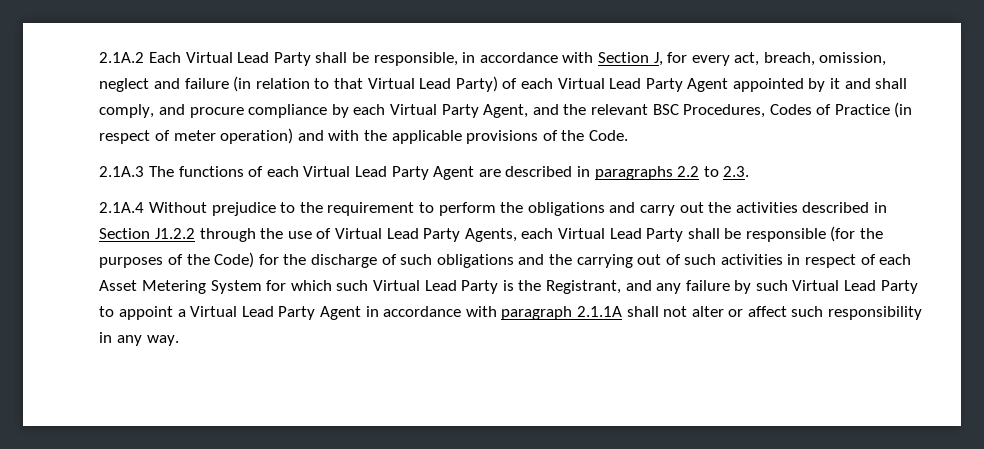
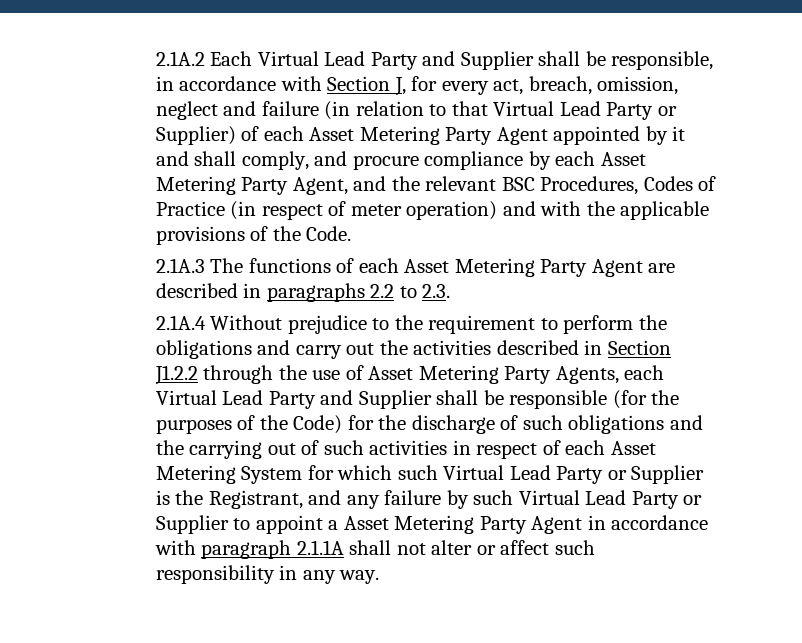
(311, 59) none -> [422,51,534,70] and Supplier
[455,76,642,92] Party) of each Virtual Lead -> [606,102,677,120] [155,126,440,145] Party or Supplier) of each Asset Metering
[389,104,437,115] Virtual -> [600,152,646,166] [155,176,236,195] Asset Metering
[303,166,387,177] Virtual Lead -> [404,258,535,277] Asset Metering
[334,228,419,239] Virtual Lead -> [368,365,499,384] Asset Metering
(684, 235) none -> [320,390,432,409] and Supplier
(499, 287) none -> [607,465,705,484] or Supplier
(918, 287) none -> [683,495,703,505] [155,515,229,534] or Supplier
[190,306,274,317] Virtual Lead -> [343,515,475,534] Asset Metering

